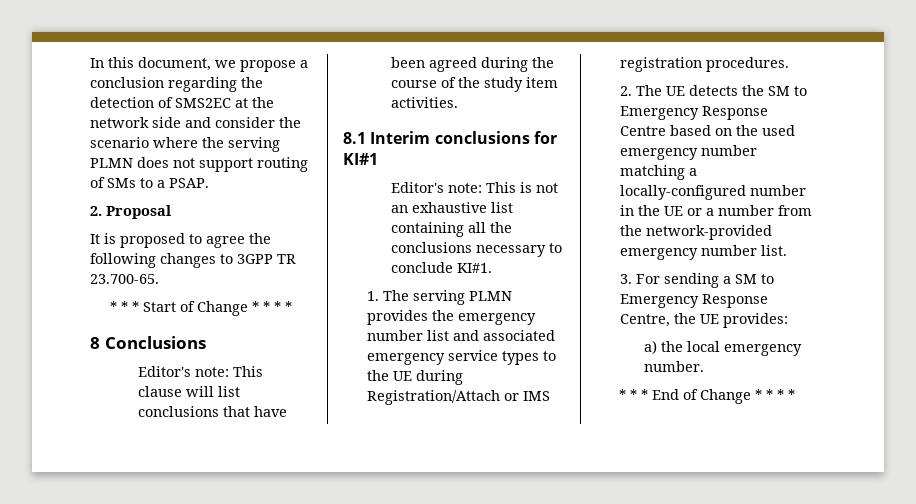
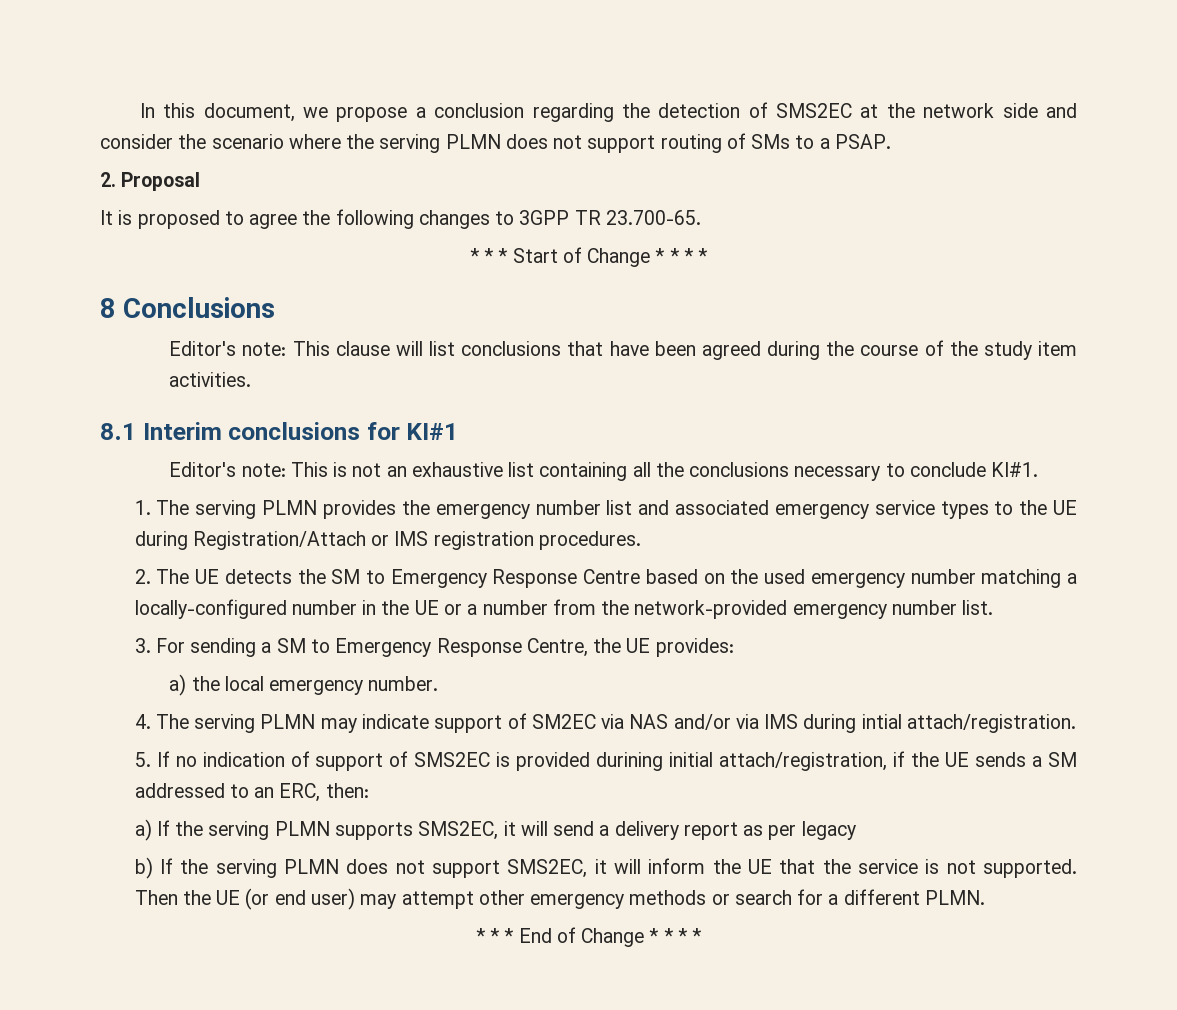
(705, 366) none -> [134,713,1076,733] [134,751,1077,771] [134,783,369,802] [134,819,856,841] [134,857,1078,879] [134,888,985,910] // 4. The serving PLMN may indicate support of SM2EC via NAS and/or via IMS during intial attach/registration. // 5. If no indication of support of SMS2EC is provided durining initial attach/registration, if the UE sends a SM addressed to an ERC, then: // a) If the serving PLMN supports SMS2EC, it will send a delivery report as per legacy // b) If the serving PLMN does not support SMS2EC, it will inform the UE that the service is not supported. Then the UE (or end user) may attempt other emergency methods or search for a different PLMN.

